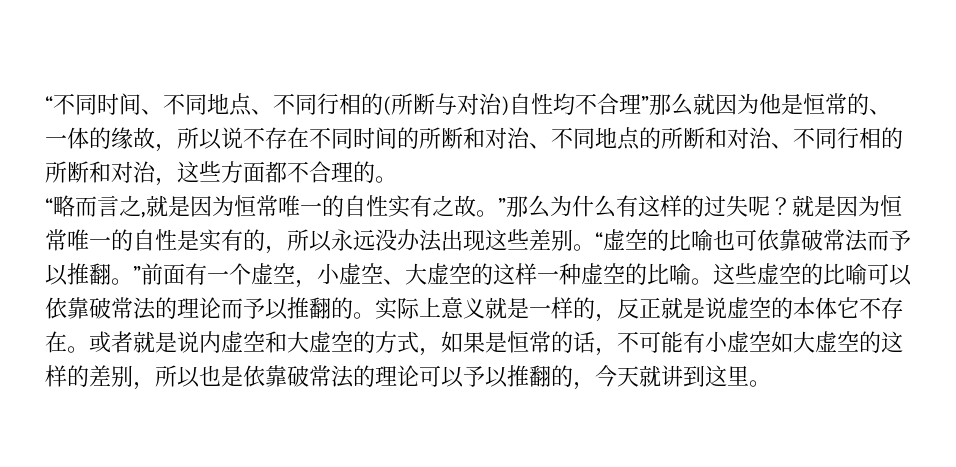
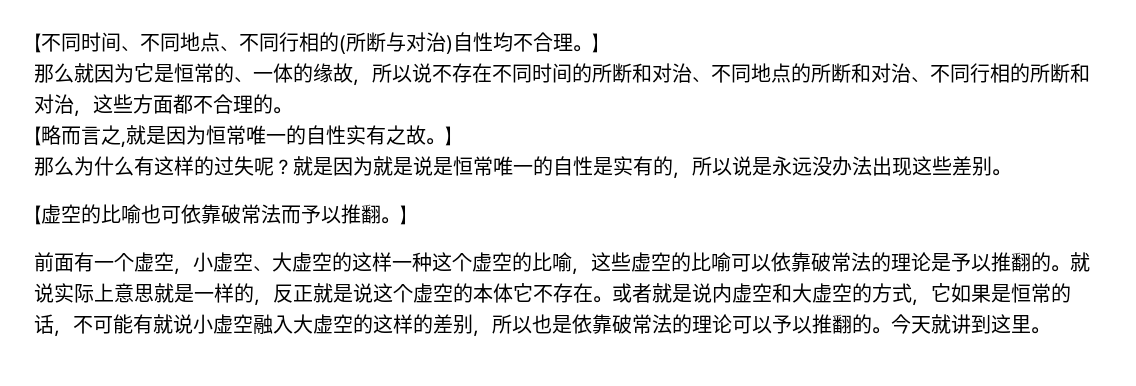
[45,96,53,112] “ -> [34,33,41,53] 【
[641,96,649,112] ” -> [573,33,599,53] 。】 //
[759,93,781,115] 他 -> [134,63,154,82] 它
[45,198,53,214] “ -> [34,126,41,146] 【
[498,198,506,214] ” -> [445,126,452,146] 】 //
(880, 205) none -> [373,156,453,176] 就是说是
(332, 241) none -> [732,156,772,176] 说是
[595,232,603,248] “ -> [34,205,41,225] // 【
[133,266,141,282] ” -> [400,205,407,225] 】 //
[581,263,713,285] 虚空的比喻。 -> [432,252,591,275] 这个虚空的比喻，
[221,297,375,320] 而予以推翻的。 -> [931,252,1090,272] [34,283,54,303] 是予以推翻的。就说
[463,297,485,319] 义 -> [134,284,154,302] 思
(727, 308) none -> [373,283,413,303] 这个
(441, 352) none -> [931,283,951,302] 它
[705,331,793,353] 小虚空如 -> [153,314,293,334] 就说小虚空融入
[573,382,595,390] ， -> [872,327,891,334] 。

